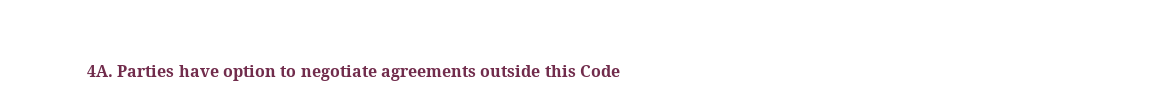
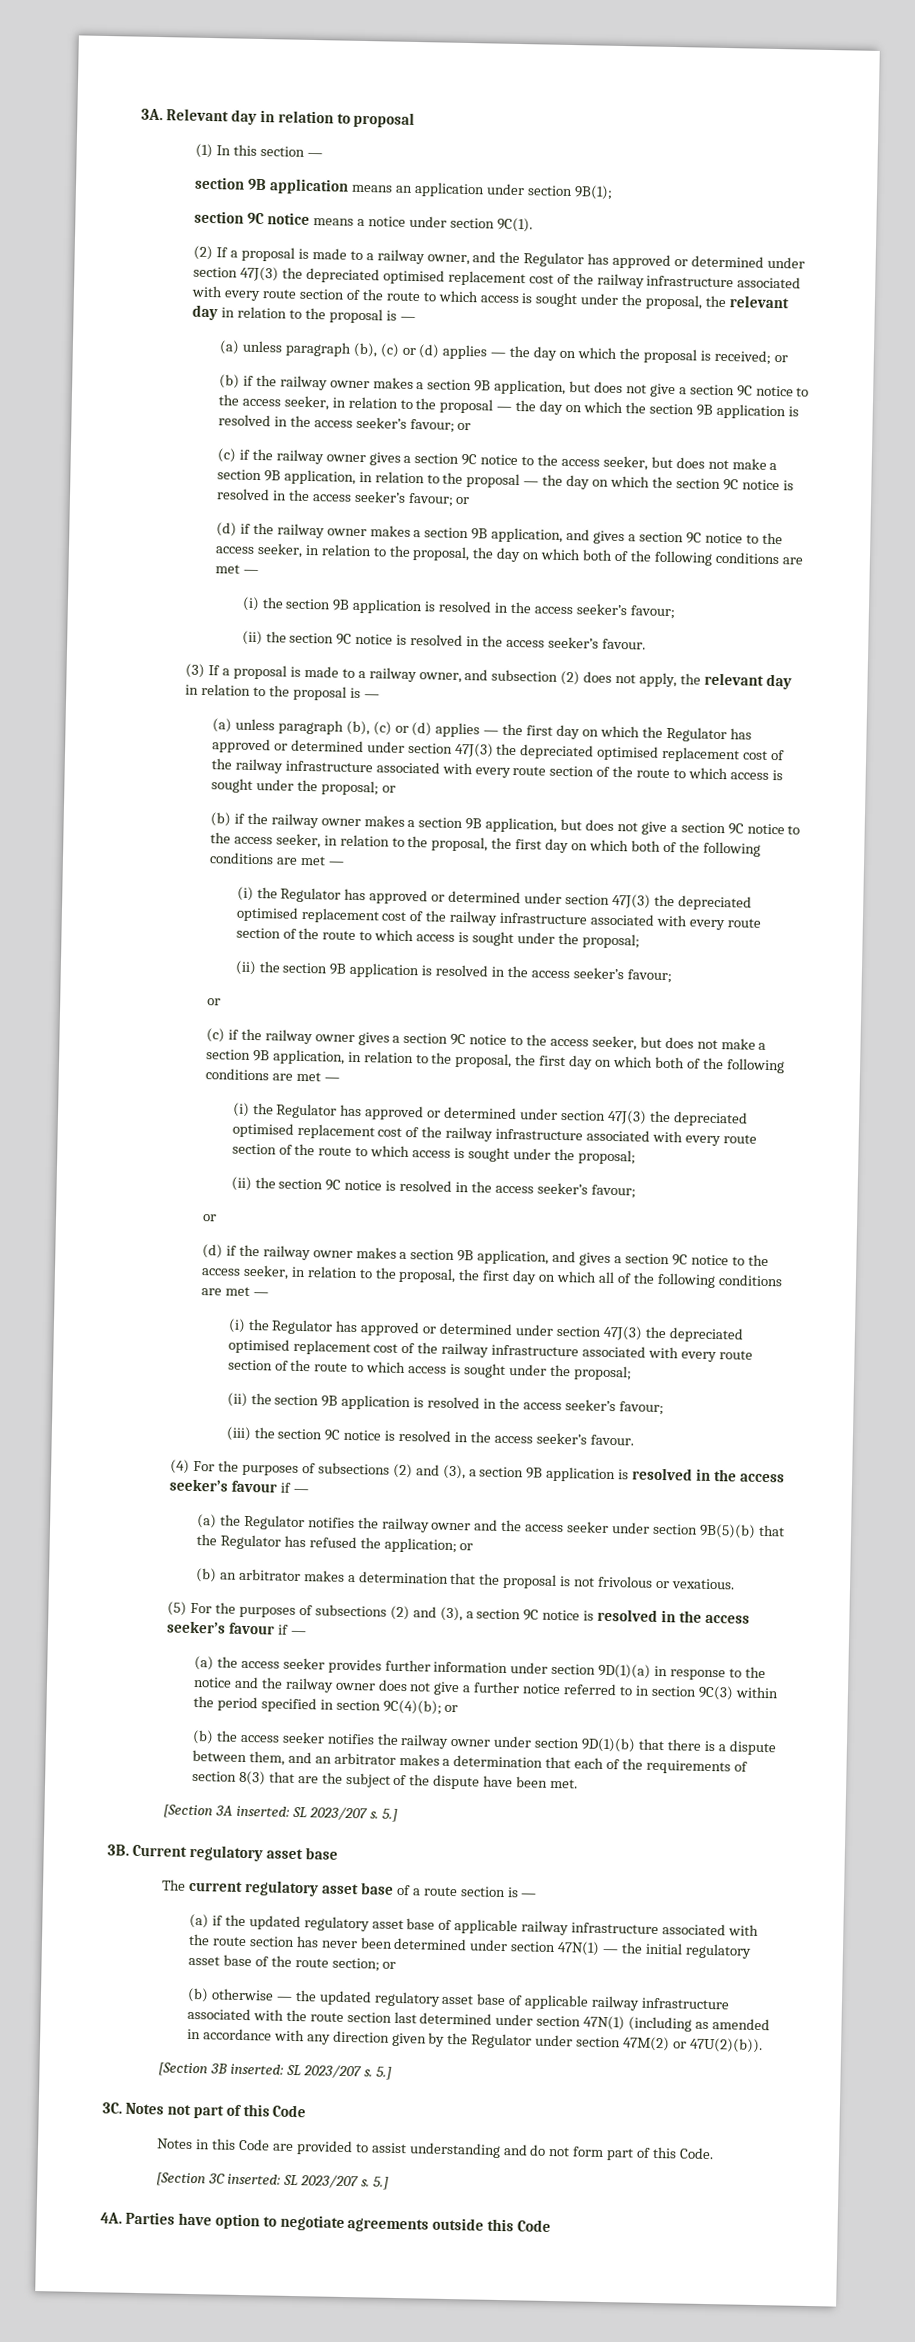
(87, 71) none -> [141,108,416,128] [195,143,323,159] [194,176,613,200] [194,210,533,233] [193,245,805,269] [193,266,802,289] [191,285,790,310] [192,304,416,324] [218,340,788,365] [218,374,810,398] [217,394,799,420] [217,414,472,433] [216,448,778,471] [216,469,794,491] [215,488,471,507] [215,522,783,545] [214,543,803,566] [214,564,259,575] [241,596,675,620] [241,630,646,650] [185,663,792,690] [185,683,380,701] [211,718,752,743] [211,738,786,763] [210,758,783,781] [210,778,396,796] [209,812,801,835] [209,832,761,857] [208,852,344,866] [236,886,752,911] [235,906,761,931] [235,927,640,949] [234,960,672,984] [206,998,221,1006] [205,1028,767,1051] [205,1049,785,1074] [204,1068,340,1082] [232,1102,748,1127] [231,1122,757,1147] [231,1143,636,1165] [230,1176,636,1199] [201,1214,217,1222] [201,1244,769,1267] [200,1264,783,1289] [200,1286,269,1297] [227,1318,744,1343] [227,1338,753,1363] [227,1359,632,1381] [226,1392,664,1416] [225,1426,634,1446] [170,1459,785,1483] [169,1478,310,1494] [196,1514,785,1539] [195,1534,474,1554] [194,1567,735,1590] [167,1601,750,1624] [167,1620,308,1636] [193,1655,766,1681] [192,1676,779,1701] [192,1695,459,1715] [191,1729,777,1756] [191,1749,748,1775] [191,1770,579,1790] [163,1804,398,1822] [107,1844,338,1862] [162,1879,538,1898] [188,1913,759,1936] [187,1933,752,1959] [187,1954,397,1972] [186,1987,731,2011] [186,2007,770,2032] [186,2028,763,2054] [158,2062,392,2080] [102,2102,307,2119] [157,2138,714,2161] [156,2172,389,2190] 3A. Relevant day in relation to proposal // (1) In this section — // section 9B application means an application under section 9B(1); // section 9C notice means a notice under section 9C(1). // (2) If a proposal is made to a railway owner, and the Regulator has approved or determined under section 47J(3) the depreciated optimised replacement cost of the railway infrastructure associated with every route section of the route to which access is sought under the proposal, the relevant day in relation to the proposal is — // (a) unless paragraph (b), (c) or (d) applies — the day on which the proposal is received; or // (b) if the railway owner makes a section 9B application, but does not give a section 9C notice to the access seeker, in relation to the proposal — the day on which the section 9B application is resolved in the access seeker’s favour; or // (c) if the railway owner gives a section 9C notice to the access seeker, but does not make a section 9B application, in relation to the proposal — the day on which the section 9C notice is resolved in the access seeker’s favour; or // (d) if the railway owner makes a section 9B application, and gives a section 9C notice to the access seeker, in relation to the proposal, the day on which both of the following conditions are met — // (i) the section 9B application is resolved in the access seeker’s favour; // (ii) the section 9C notice is resolved in the access seeker’s favour. // (3) If a proposal is made to a railway owner, and subsection (2) does not apply, the relevant day in relation to the proposal is — // (a) unless paragraph (b), (c) or (d) applies — the first day on which the Regulator has approved or determined under section 47J(3) the depreciated optimised replacement cost of the railway infrastructure associated with every route section of the route to which access is sought under the proposal; or // (b) if the railway owner makes a section 9B application, but does not give a section 9C notice to the access seeker, in relation to the proposal, the first day on which both of the following conditions are met — // (i) the Regulator has approved or determined under section 47J(3) the depreciated optimised replacement cost of the railway infrastructure associated with every route section of the route to which access is sought under the proposal; // (ii) the section 9B application is resolved in the access seeker’s favour; // or // (c) if the railway owner gives a section 9C notice to the access seeker, but does not make a section 9B application, in relation to the proposal, the first day on which both of the following conditions are met — // (i) the Regulator has approved or determined under section 47J(3) the depreciated optimised replacement cost of the railway infrastructure associated with every route section of the route to which access is sought under the proposal; // (ii) the section 9C notice is resolved in the access seeker’s favour; // or // (d) if the railway owner makes a section 9B application, and gives a section 9C notice to the access seeker, in relation to the proposal, the first day on which all of the following conditions are met — // (i) the Regulator has approved or determined under section 47J(3) the depreciated optimised replacement cost of the railway infrastructure associated with every route section of the route to which access is sought under the proposal; // (ii) the section 9B application is resolved in the access seeker’s favour; // (iii) the section 9C notice is resolved in the access seeker’s favour. // (4) For the purposes of subsections (2) and (3), a section 9B application is resolved in the access seeker’s favour if — // (a) the Regulator notifies the railway owner and the access seeker under section 9B(5)(b) that the Regulator has refused the application; or // (b) an arbitrator makes a determination that the proposal is not frivolous or vexatious. // (5) For the purposes of subsections (2) and (3), a section 9C notice is resolved in the access seeker’s favour if — // (a) the access seeker provides further information under section 9D(1)(a) in response to the notice and the railway owner does not give a further notice referred to in section 9C(3) within the period specified in section 9C(4)(b); or // (b) the access seeker notifies the railway owner under section 9D(1)(b) that there is a dispute between them, and an arbitrator makes a determination that each of the requirements of section 8(3) that are the subject of the dispute have been met. // [Section 3A inserted: SL 2023/207 s. 5.] // 3B. Current regulatory asset base // The current regulatory asset base of a route section is — // (a) if the updated regulatory asset base of applicable railway infrastructure associated with the route section has never been determined under section 47N(1) — the initial regulatory asset base of the route section; or // (b) otherwise — the updated regulatory asset base of applicable railway infrastructure associated with the route section last determined under section 47N(1) (including as amended in accordance with any direction given by the Regulator under section 47M(2) or 47U(2)(b)). // [Section 3B inserted: SL 2023/207 s. 5.] // 3C. Notes not part of this Code // Notes in this Code are provided to assist understanding and do not form part of this Code. // [Section 3C inserted: SL 2023/207 s. 5.] //

